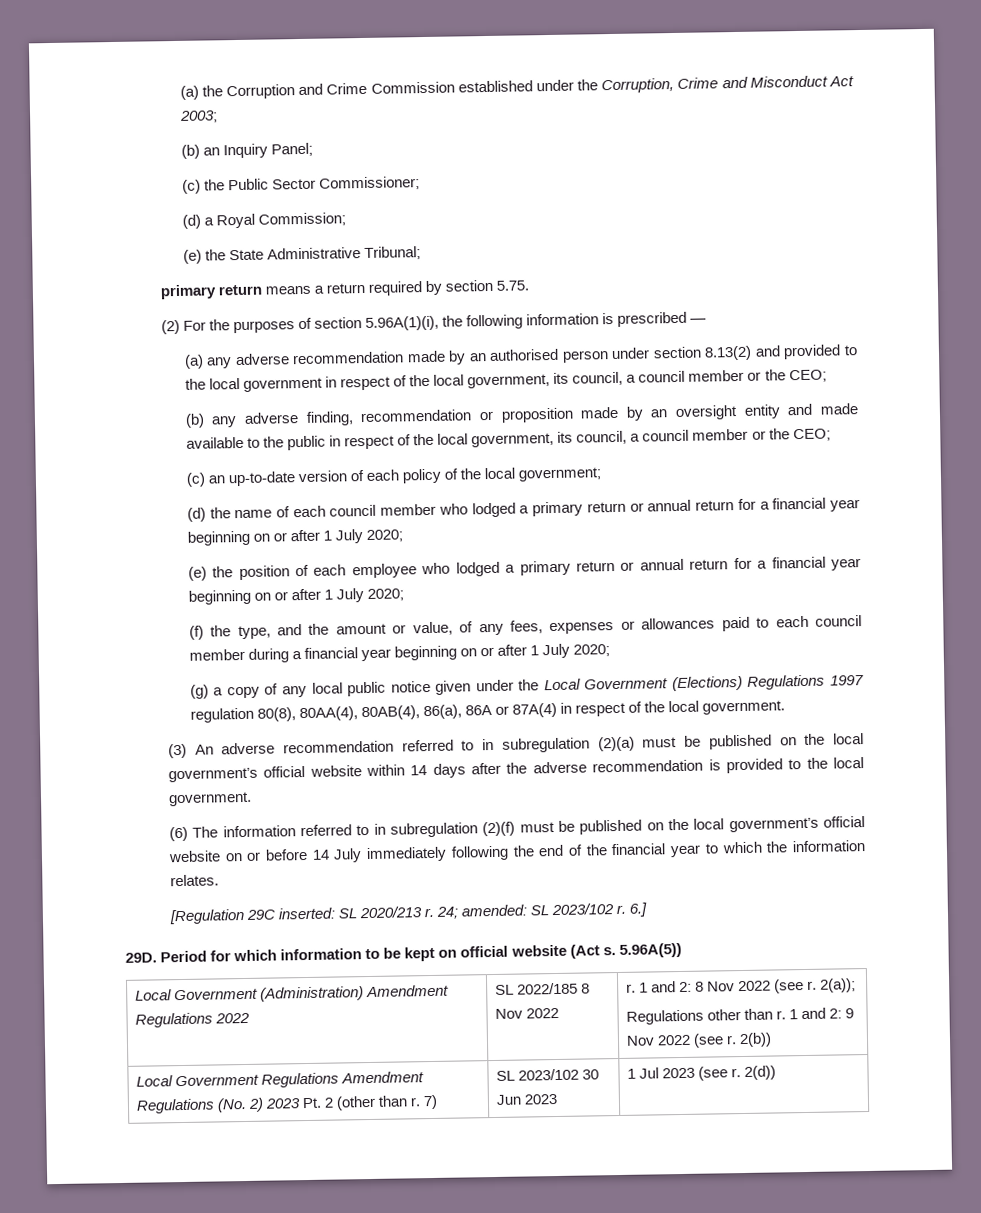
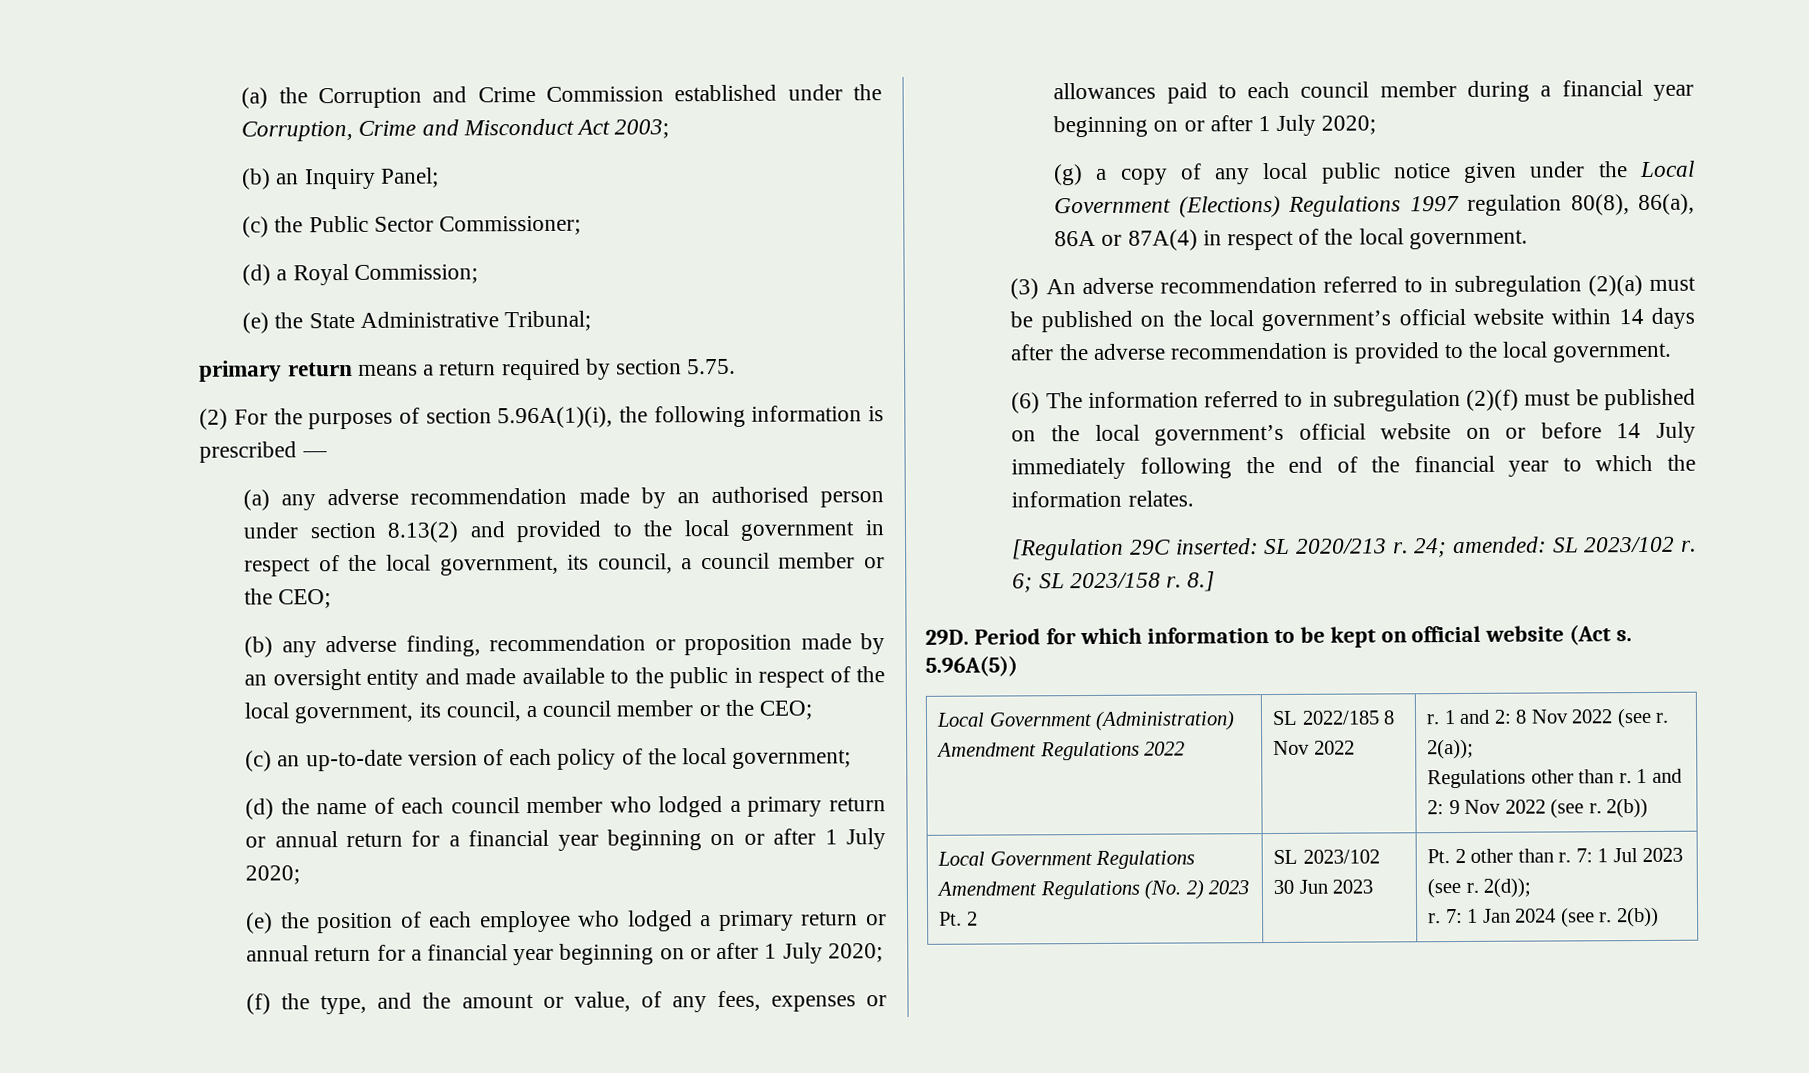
[298,705,420,722] 80AA(4), 80AB(4), -> (1630, 205) none
[629,902,648,917] 6.] -> [1012,571,1216,593] 6; SL 2023/158 r. 8.]
[335,1094,439,1111] (other than r. 7) -> (978, 918) none
(557, 1099) none -> [1427,848,1593,864] Pt. 2 other than r. 7:
[743,1065,776,1080] 2(d)) -> [1483,877,1532,898] [1428,906,1659,928] 2(d)); // r. 7: 1 Jan 2024 (see r. 2(b))

